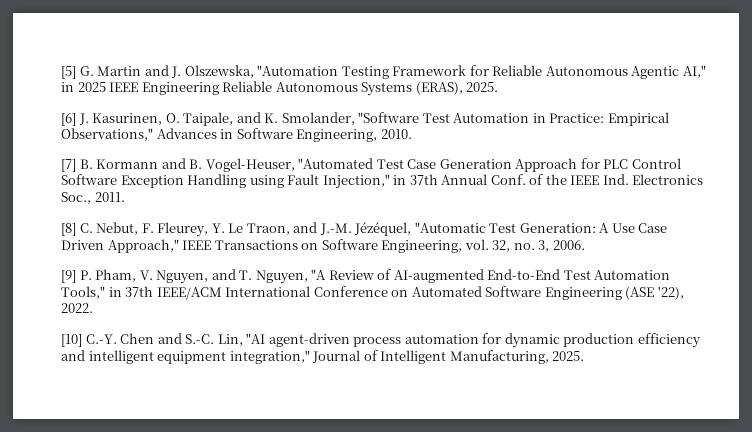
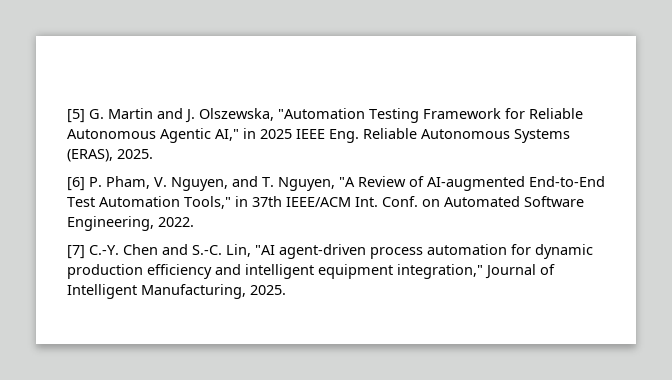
[141,82,219,95] Engineering -> [329,129,359,143] Eng.
[78,112,669,126] [61,128,412,142] [61,158,681,172] [61,174,704,189] [61,192,125,204] [61,222,668,237] [61,239,585,253] [61,270,76,283] J. Kasurinen, O. Taipale, and K. Smolander, "Software Test Automation in Practice: Empirical Observations," Advances in Software Engineering, 2010. // [7] B. Kormann and B. Vogel-Heuser, "Automated Test Case Generation Approach for PLC Control Software Exception Handling using Fault Injection," in 37th Annual Conf. of the IEEE Ind. Electronics Soc., 2011. // [8] C. Nebut, F. Fleurey, Y. Le Traon, and J.-M. Jézéquel, "Automatic Test Generation: A Use Case Driven Approach," IEEE Transactions on Software Engineering, vol. 32, no. 3, 2006. // [9] -> (85, 184) none
[225,286,388,297] International Conference -> [355,196,418,207] Int. Conf.
[544,286,684,300] Engineering (ASE '22), -> [67,216,154,231] Engineering,
[61,334,82,347] [10] -> [67,245,85,259] [7]

